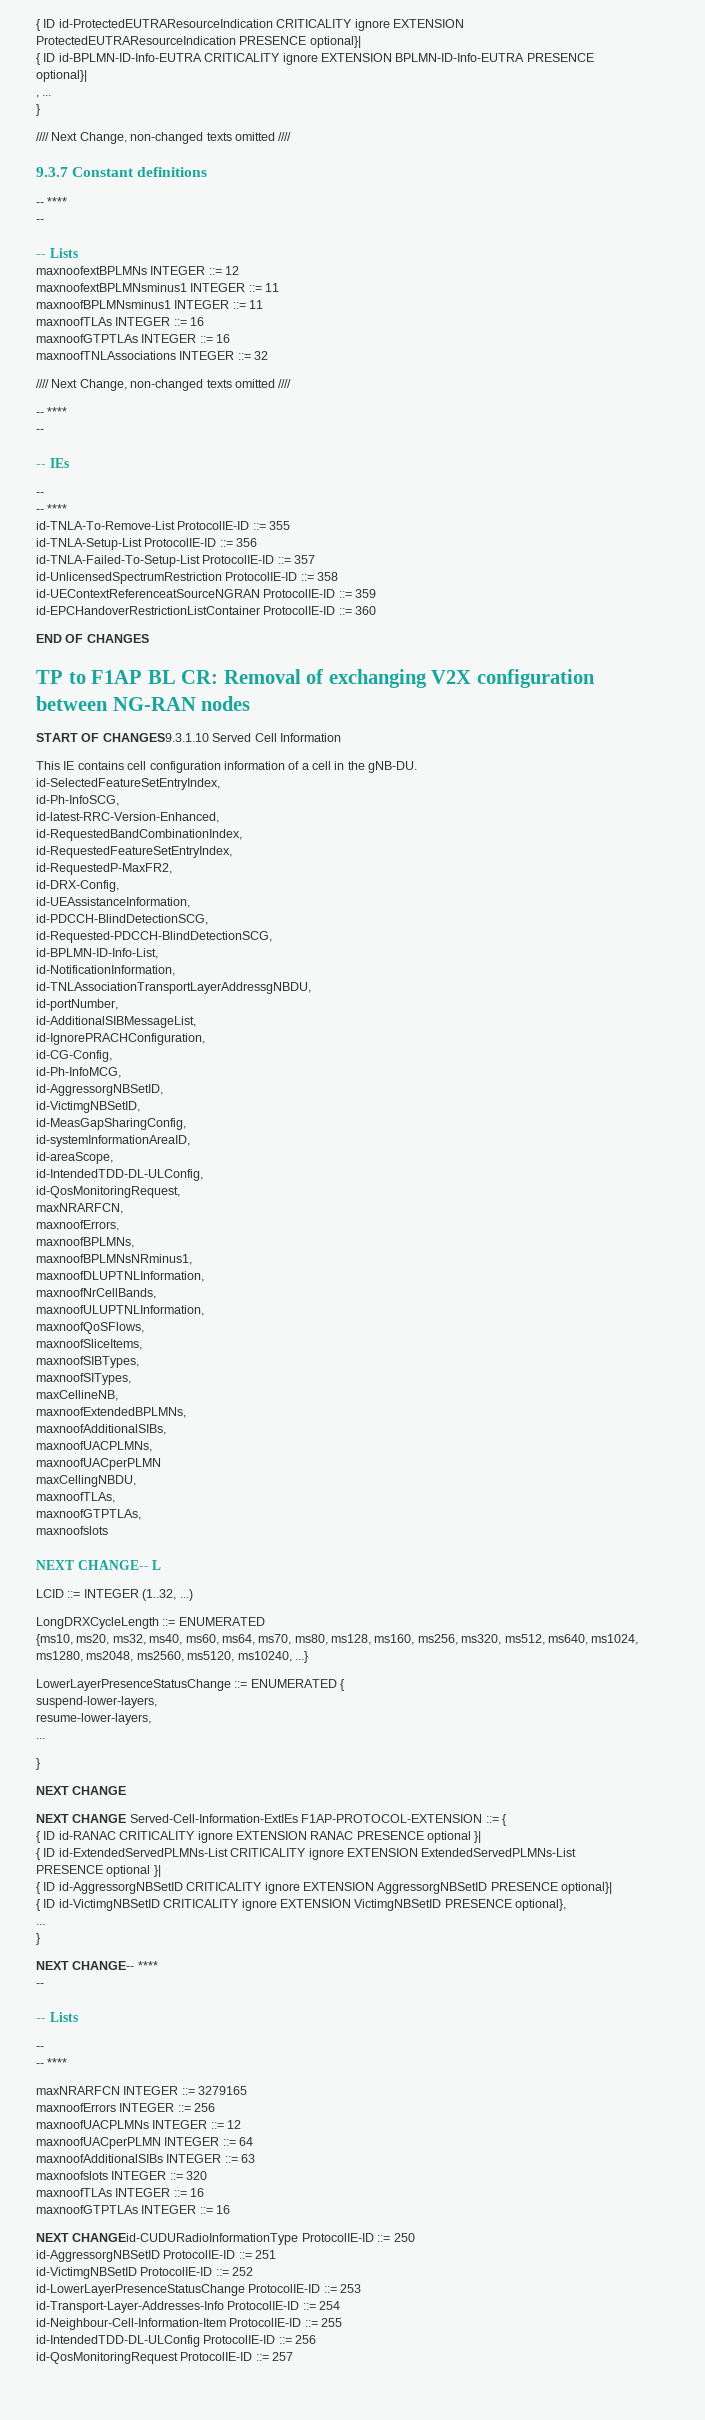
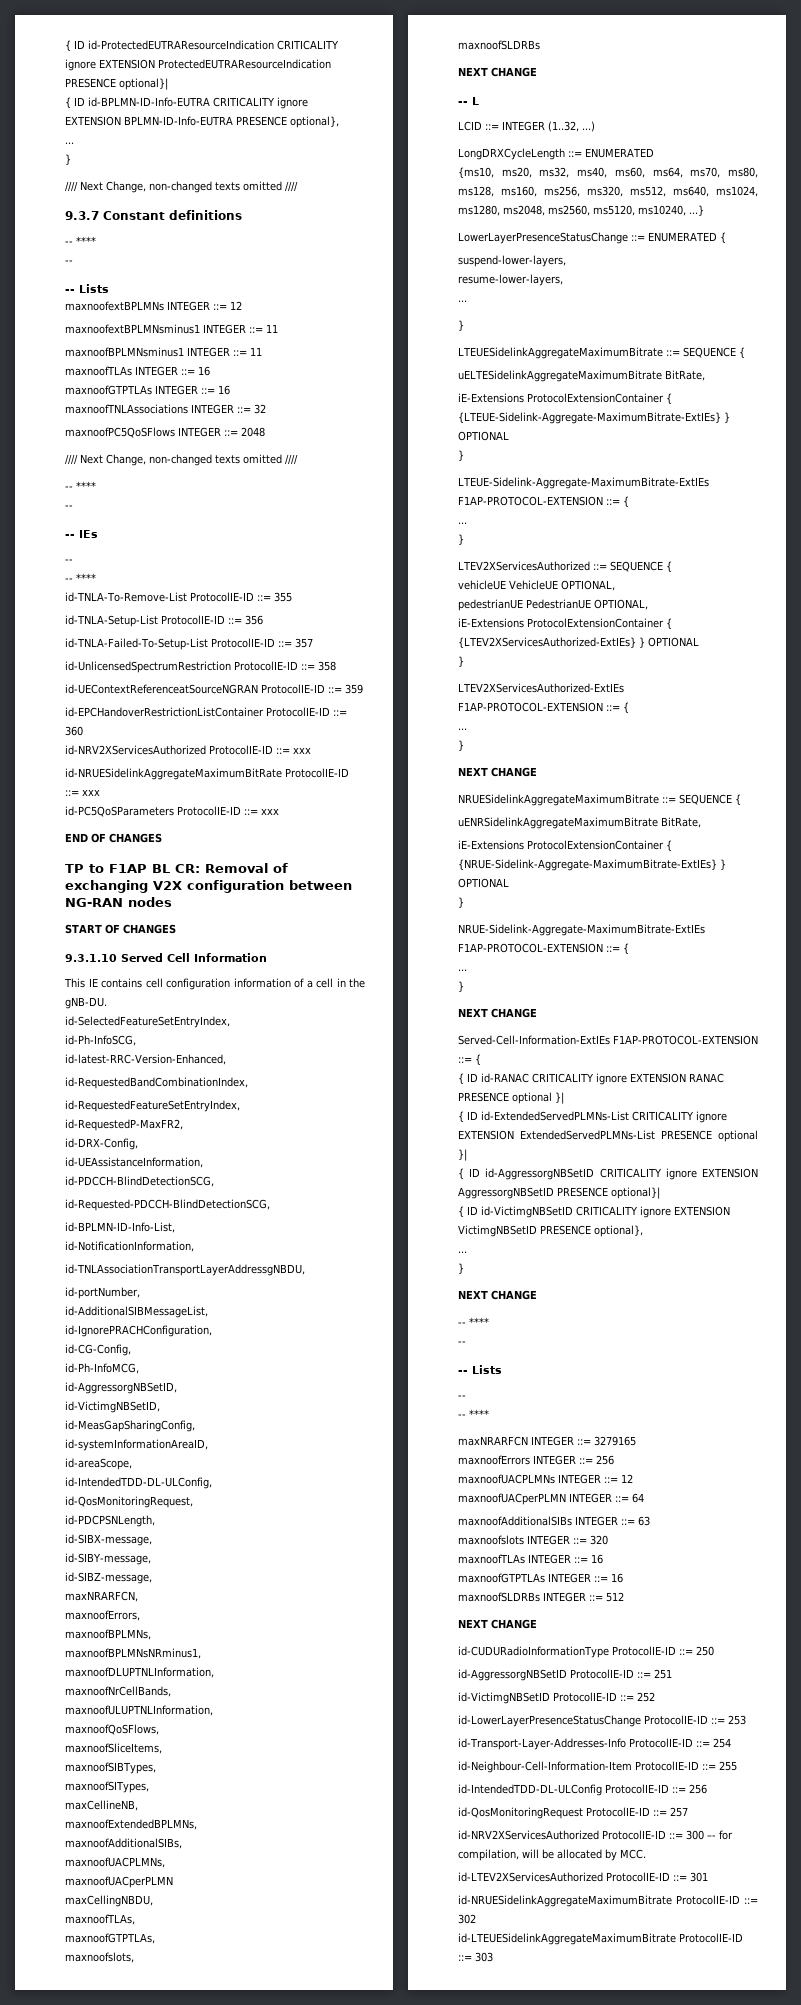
[36,70,87,82] [36,95,39,98] optional}| // , -> [290,116,339,128] optional}, //
(269, 355) none -> [65,427,265,438] // maxnoofPC5QoSFlows INTEGER ::= 2048
(377, 610) none -> [65,745,311,755] [65,768,349,780] [65,789,100,796] [65,806,279,817] // id-NRV2XServicesAuthorized ProtocolIE-ID ::= xxx // id-NRUESidelinkAggregateMaximumBitRate ProtocolIE-ID ::= xxx // id-PC5QoSParameters ProtocolIE-ID ::= xxx
[102,733,209,742] CHANGES9.3.1.10 -> [123,924,176,934] [65,954,117,962] CHANGES // 9.3.1.10
(180, 1192) none -> [65,1515,155,1527] [65,1534,152,1546] [65,1553,151,1565] [65,1572,152,1584] // id-PDCPSNLength, // id-SIBX-message, // id-SIBY-message, // id-SIBZ-message,
[36,1526,108,1535] [36,1560,149,1570] maxnoofslots // NEXT CHANGE-- -> [65,1952,134,1963] [458,40,540,50] [458,67,537,77] [458,101,468,105] maxnoofslots, // maxnoofSLDRBs // NEXT CHANGE // --
[36,1786,127,1795] [36,1814,127,1823] NEXT CHANGE // NEXT CHANGE -> [458,347,745,359] [458,370,705,382] [458,393,672,404] [458,412,730,424] [458,431,509,441] [458,450,464,461] [458,477,709,489] [458,496,629,507] [458,522,467,524] [458,534,464,545] [458,561,672,572] [458,580,615,591] [458,599,648,611] [458,618,672,629] [458,637,699,648] [458,656,464,667] [458,683,624,693] [458,702,629,713] [458,728,467,730] [458,740,464,751] [458,767,537,777] [458,794,741,806] [458,817,701,829] [458,840,672,851] [458,859,726,871] [458,878,509,888] [458,897,464,908] [458,924,705,936] [458,943,629,954] [458,969,467,971] [458,981,464,992] [458,1008,537,1018] LTEUESidelinkAggregateMaximumBitrate ::= SEQUENCE { // uELTESidelinkAggregateMaximumBitrate BitRate, // iE-Extensions ProtocolExtensionContainer { {LTEUE-Sidelink-Aggregate-MaximumBitrate-ExtIEs} } OPTIONAL // } // LTEUE-Sidelink-Aggregate-MaximumBitrate-ExtIEs F1AP-PROTOCOL-EXTENSION ::= { // ... // } // LTEV2XServicesAuthorized ::= SEQUENCE { // vehicleUE VehicleUE OPTIONAL, // pedestrianUE PedestrianUE OPTIONAL, // iE-Extensions ProtocolExtensionContainer { {LTEV2XServicesAuthorized-ExtIEs} } OPTIONAL // } // LTEV2XServicesAuthorized-ExtIEs F1AP-PROTOCOL-EXTENSION ::= { // ... // } // NEXT CHANGE // NRUESidelinkAggregateMaximumBitrate ::= SEQUENCE { // uENRSidelinkAggregateMaximumBitrate BitRate, // iE-Extensions ProtocolExtensionContainer { {NRUE-Sidelink-Aggregate-MaximumBitrate-ExtIEs} } OPTIONAL // } // NRUE-Sidelink-Aggregate-MaximumBitrate-ExtIEs F1AP-PROTOCOL-EXTENSION ::= { // ... // } // NEXT CHANGE //
[72,1961,135,1970] CHANGE-- -> [491,1290,537,1300] [458,1322,466,1326] CHANGE // --
[36,2233,299,2245] // NEXT CHANGEid-CUDURadioInformationType -> [458,1592,624,1602] [458,1619,537,1629] [458,1646,609,1658] // maxnoofSLDRBs INTEGER ::= 512 // NEXT CHANGE // id-CUDURadioInformationType
(294, 2356) none -> [458,1830,733,1840] [458,1849,646,1861] [458,1872,708,1882] [458,1895,758,1907] [458,1914,476,1924] [458,1933,743,1945] [458,1952,493,1962] // id-NRV2XServicesAuthorized ProtocolIE-ID ::= 300 –- for compilation, will be allocated by MCC. // id-LTEV2XServicesAuthorized ProtocolIE-ID ::= 301 // id-NRUESidelinkAggregateMaximumBitrate ProtocolIE-ID ::= 302 // id-LTEUESidelinkAggregateMaximumBitrate ProtocolIE-ID ::= 303

